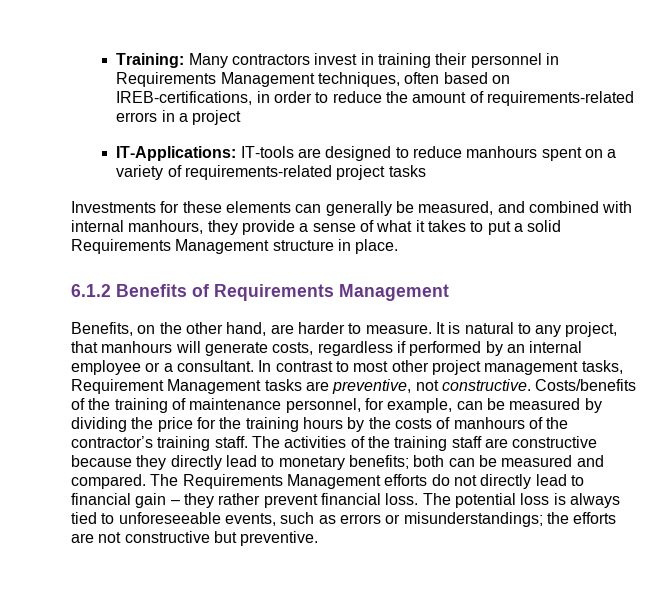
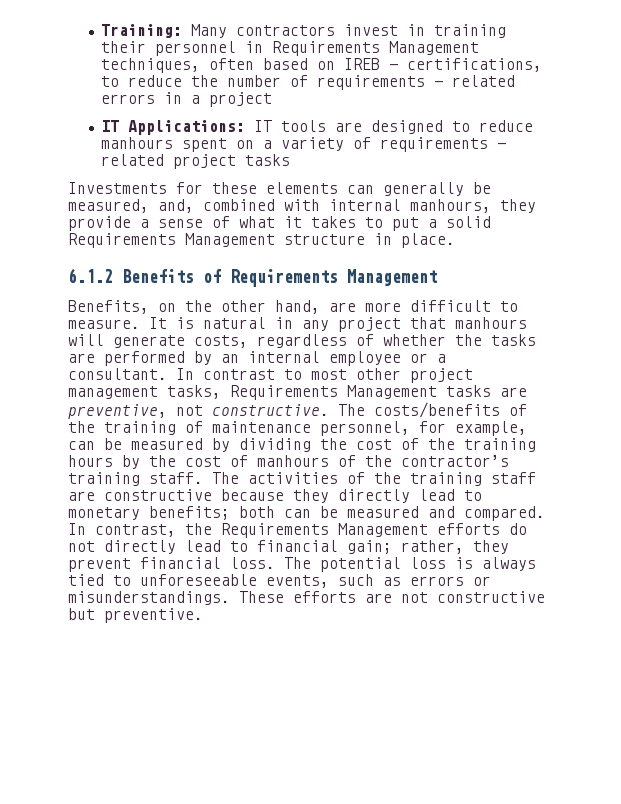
[116,91,634,106] IREB-certifications, in order to reduce the amount of requirements-related -> [343,58,542,72] [100,75,515,90] IREB - certifications, to reduce the number of requirements - related
[116,146,294,161] IT-Applications: IT-tools -> [100,120,326,135] IT Applications: IT tools
[184,165,332,180] requirements-related -> [379,137,506,152] [100,154,164,166] requirements - related
[497,201,525,213] and -> [158,199,194,213] and,
[297,322,345,334] harder -> [365,300,491,312] more difficult
[517,322,618,337] to any project, -> [275,317,401,332] in any project
[396,341,406,353] if -> [356,334,536,346] [68,353,95,363] of whether the tasks are
[71,379,164,394] Requirement -> [230,385,338,400] Requirements
[535,379,637,391] Costs/benefits -> [338,402,500,418] The costs/benefits
[157,417,216,432] price for -> [356,438,419,450] cost of
[394,418,432,429] costs -> [185,456,221,467] cost
[150,474,179,486] The -> [68,523,212,537] In contrast, the
[135,493,261,508] gain – they rather -> [347,540,509,554] gain; rather, they
[403,512,569,527] misunderstandings; the -> [68,591,284,605] misunderstandings. These

